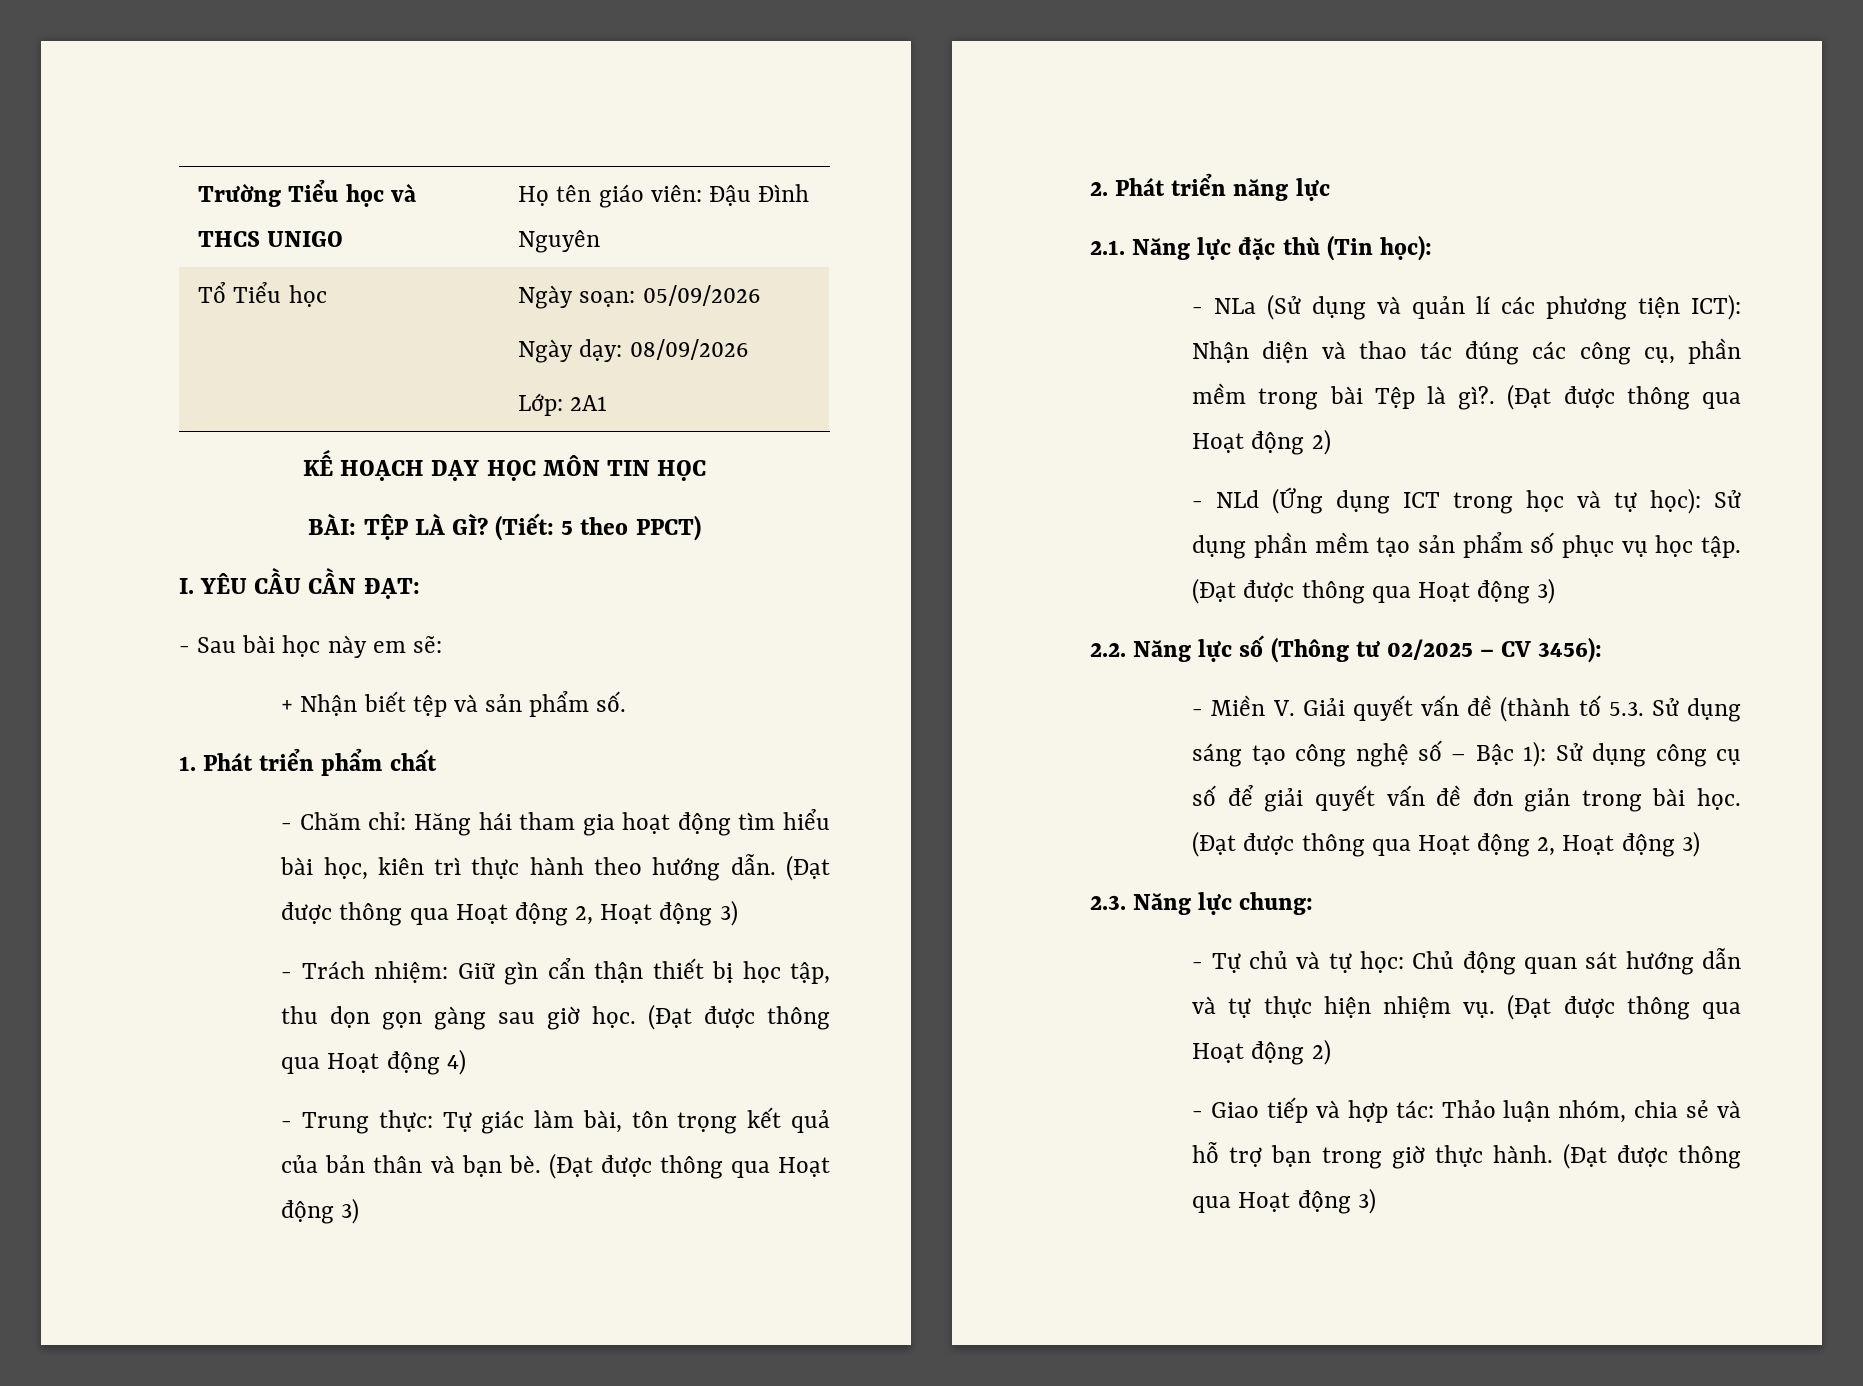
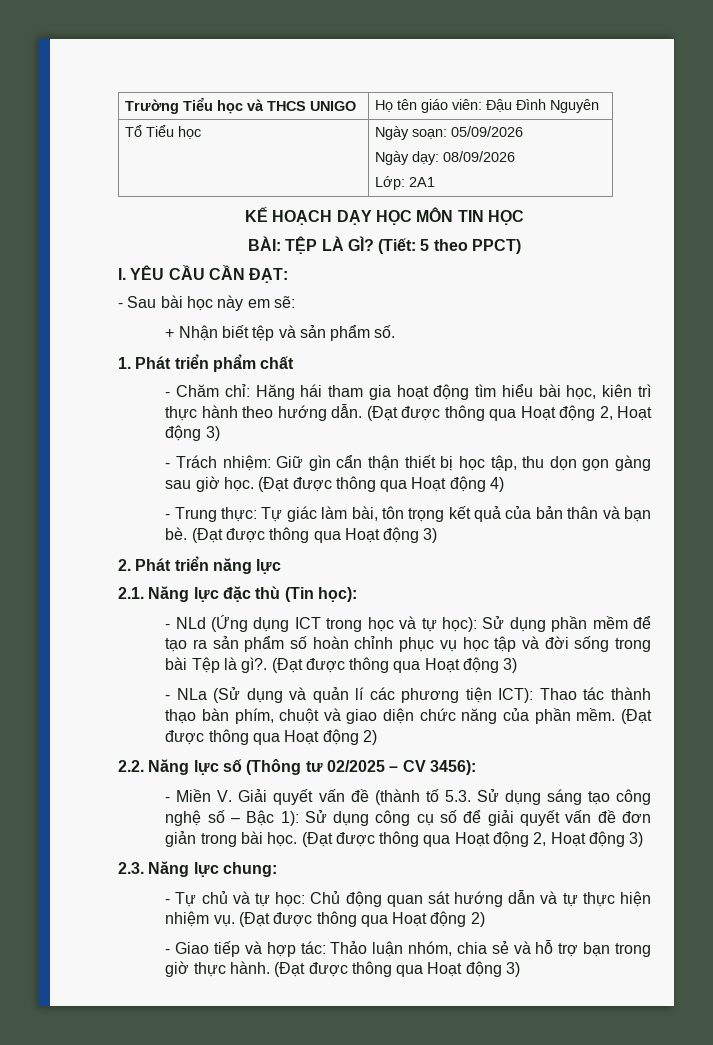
[1192,294,1741,320] [1192,338,1741,365] [1192,383,1741,410] [1192,429,1331,455] // - NLa (Sử dụng và quản lí các phương tiện ICT): Nhận diện và thao tác đúng các công cụ, phần mềm trong bài Tệp là gì?. (Đạt được thông qua Hoạt động 2) -> (357, 594) none
[1376,537,1411,557] tạo -> [633,616,651,629] [165,638,207,652] để tạo ra
(1555, 542) none -> [312,636,394,649] hoàn chỉnh
[1701,535,1741,558] [1192,578,1556,604] tập. (Đạt được thông qua Hoạt động 3) -> [494,636,651,652] [165,657,518,673] [165,687,651,703] [165,708,652,724] [165,729,377,745] tập và đời sống trong bài Tệp là gì?. (Đạt được thông qua Hoạt động 3) // - NLa (Sử dụng và quản lí các phương tiện ICT): Thao tác thành thạo bàn phím, chuột và giao diện chức năng của phần mềm. (Đạt được thông qua Hoạt động 2)

